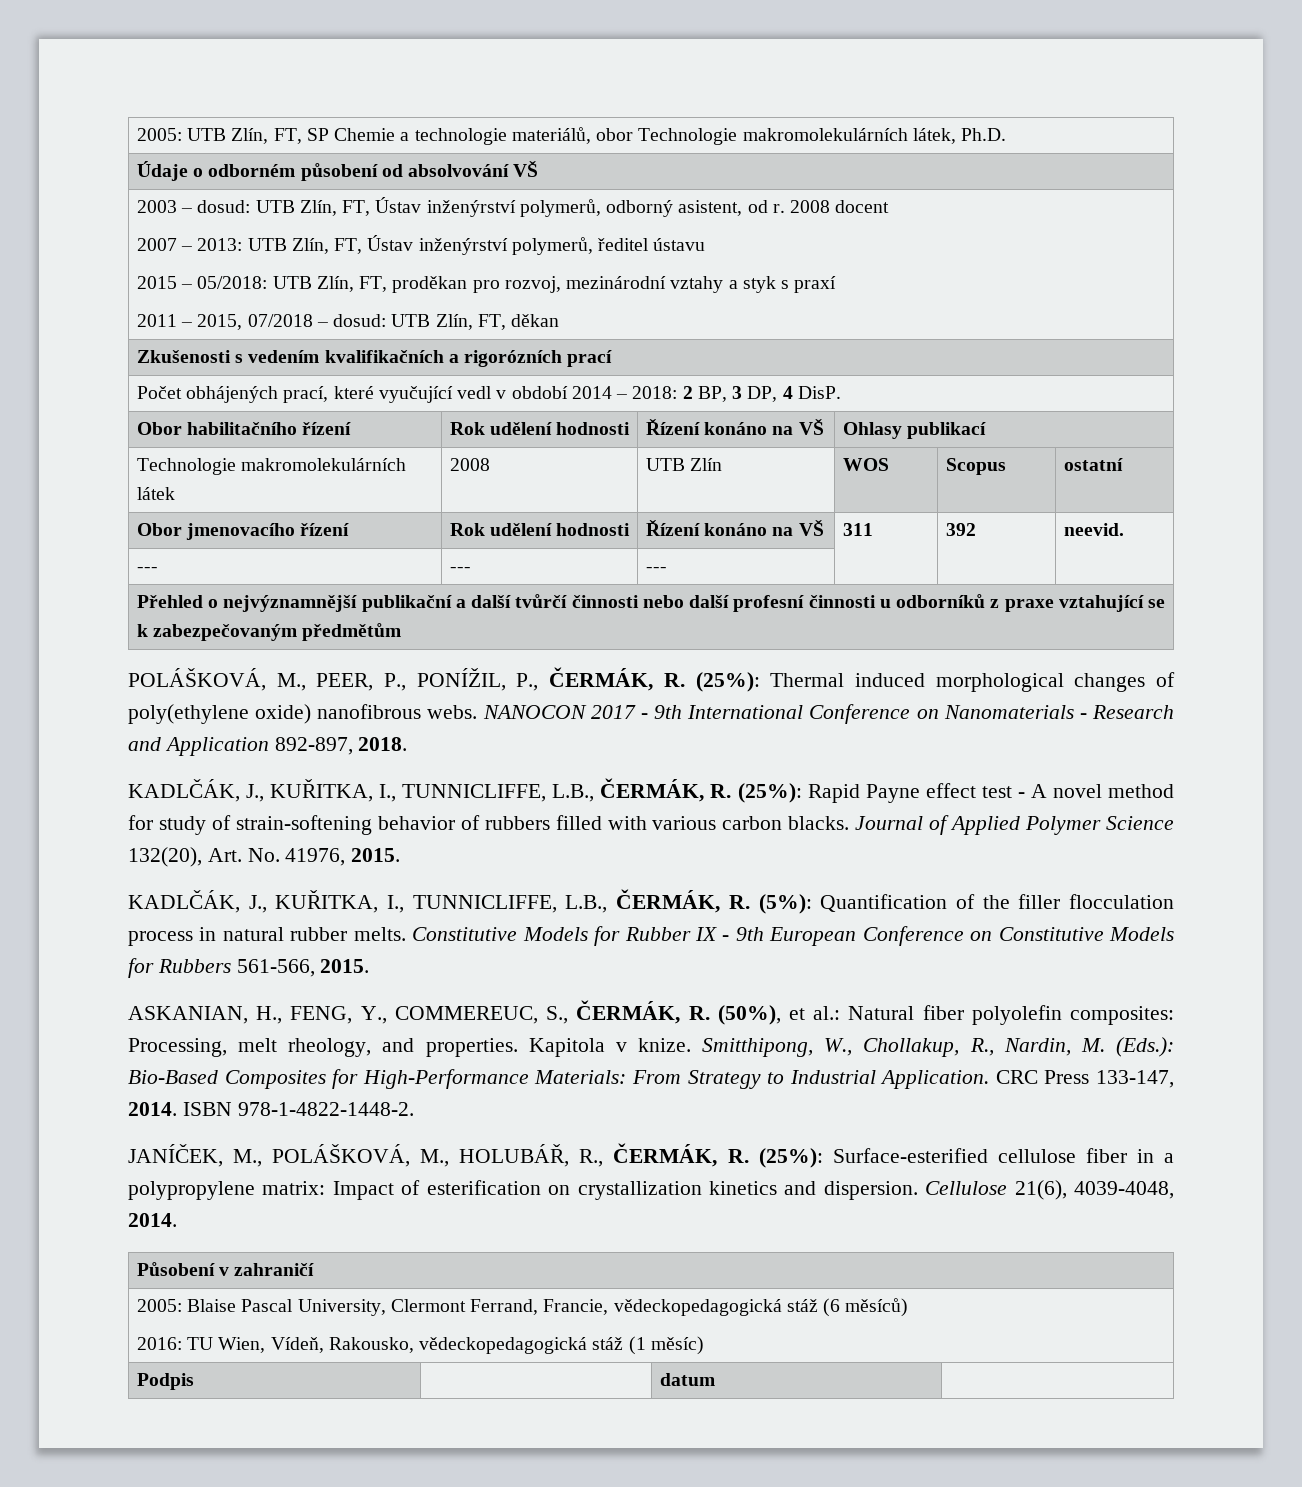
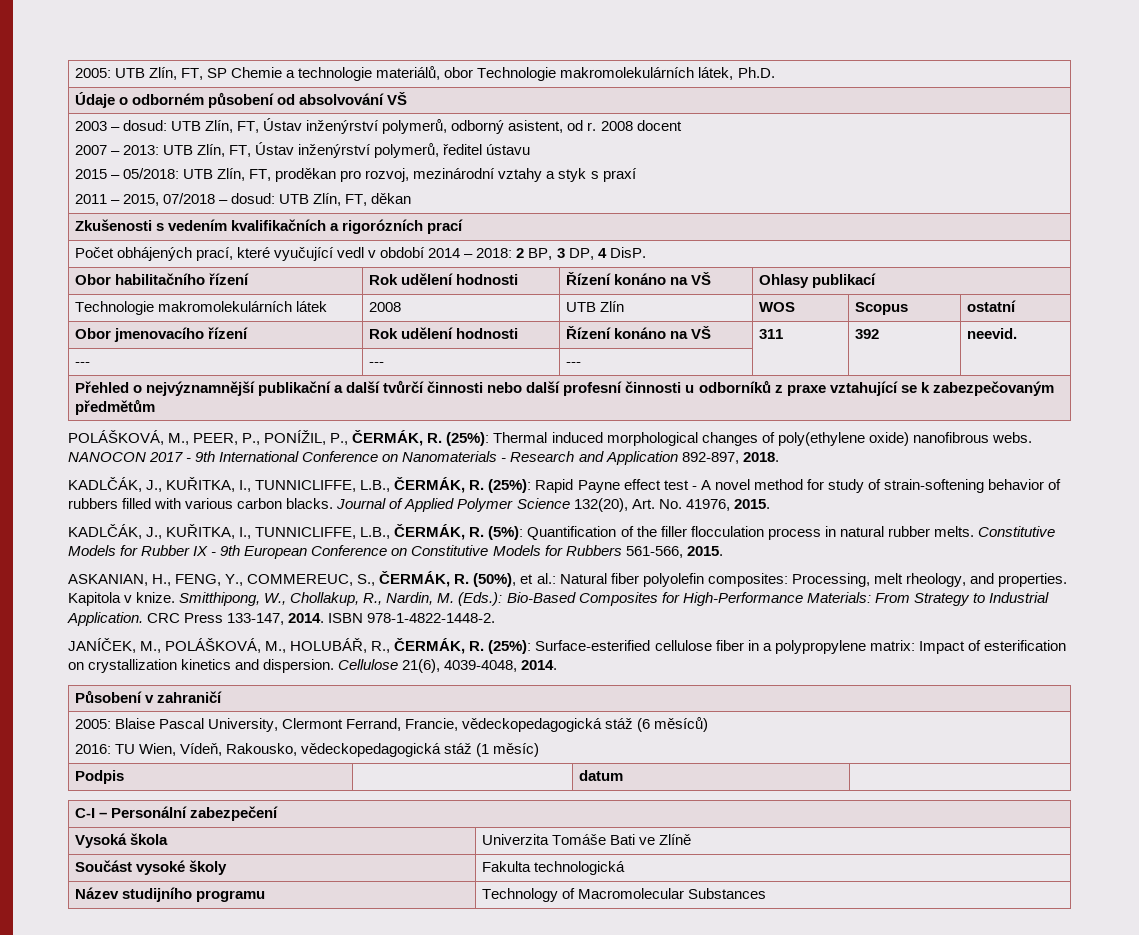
(715, 1379) none -> [74,806,279,821] [74,833,168,848] [481,834,692,845] [74,860,227,875] [481,861,625,875] [74,887,265,902] [481,888,767,902] // C-I – Personální zabezpečení // Vysoká škola | Univerzita Tomáše Bati ve Zlíně // Součást vysoké školy | Fakulta technologická // Název studijního programu | Technology of Macromolecular Substances

